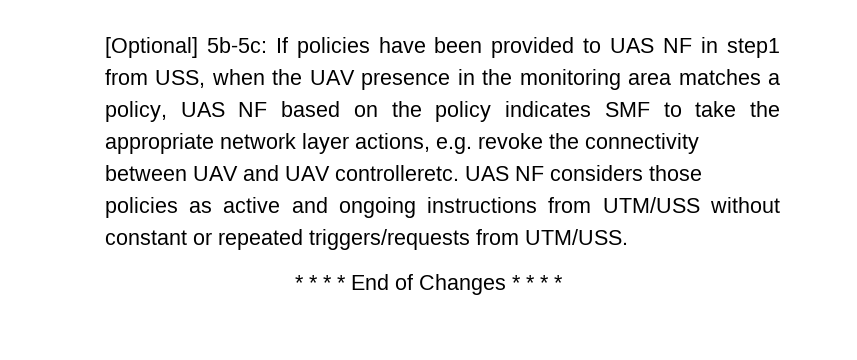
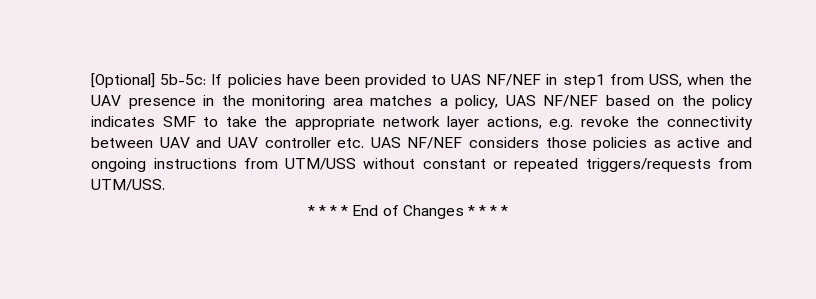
[663,38,693,53] NF -> [486,74,542,86] NF/NEF
[238,102,268,117] NF -> [543,95,599,107] NF/NEF
[334,165,544,181] controlleretc. UAS NF -> [264,137,463,149] controller etc. UAS NF/NEF

